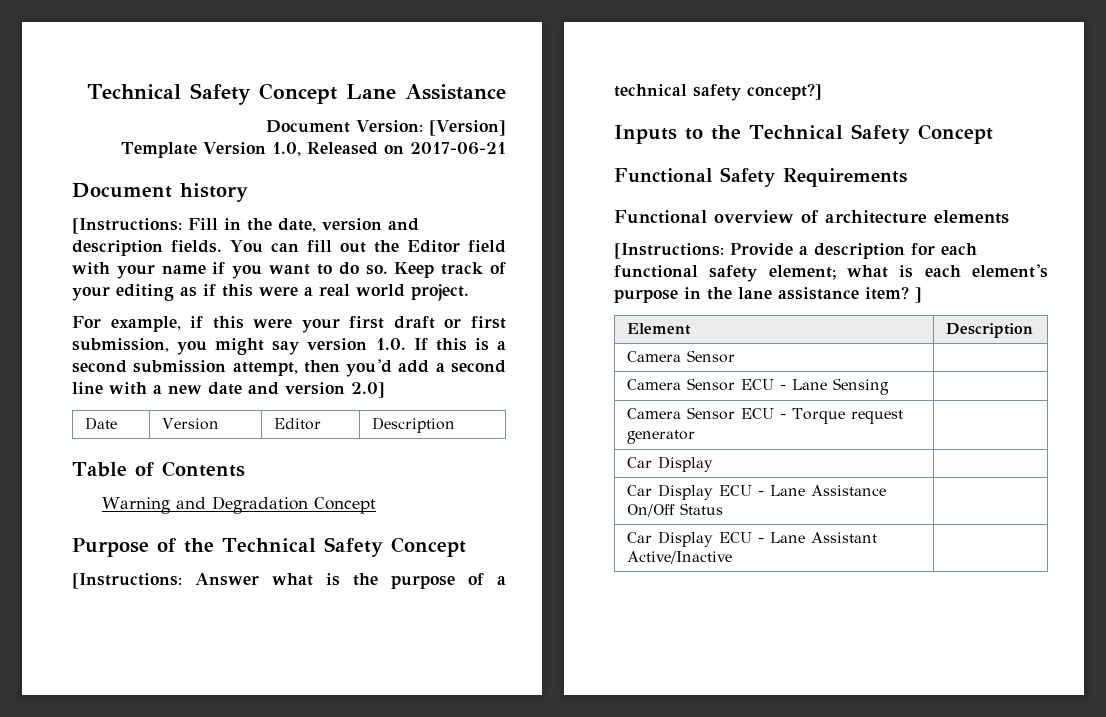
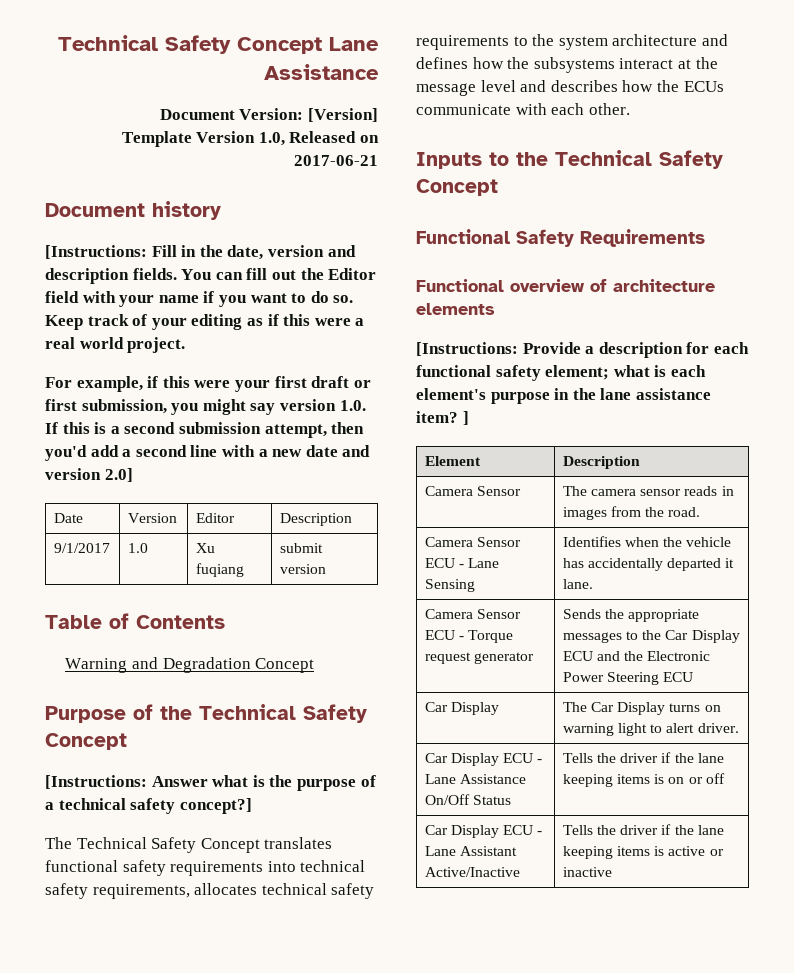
(455, 425) none -> [53,543,110,553] [127,543,148,553] [195,543,215,553] [195,563,244,577] [279,543,323,553] [279,564,326,574] // 9/1/2017 | 1.0 | Xu fuqiang | submit version
(822, 91) none -> [45,837,333,853] [45,860,366,876] [45,883,375,899] [416,34,728,50] [416,57,718,73] [416,80,724,96] [416,103,630,115] // The Technical Safety Concept translates functional safety requirements into technical safety requirements, allocates technical safety requirements to the system architecture and defines how the subsystems interact at the message level and describes how the ECUs communicate with each other.
(735, 356) none -> [562,486,734,496] [562,506,701,520] The camera sensor reads in images from the road.
(889, 386) none -> [562,536,732,547] [562,558,735,571] [562,579,593,589] Identifies when the vehicle has accidentally departed it lane.
[626,456,713,472] // Car Display | -> [562,609,700,622] [562,630,740,643] [562,651,711,661] [562,672,694,685] [424,702,500,715] [562,702,721,715] [562,723,739,736] Sends the appropriate messages to the Car Display ECU and the Electronic Power Steering ECU // Car Display | The Car Display turns on warning light to alert driver.
(723, 509) none -> [562,752,724,763] [562,773,725,787] Tells the driver if the lane keeping items is on or off
(732, 557) none -> [562,824,724,835] [562,846,724,859] [562,867,612,877] Tells the driver if the lane keeping items is active or inactive

